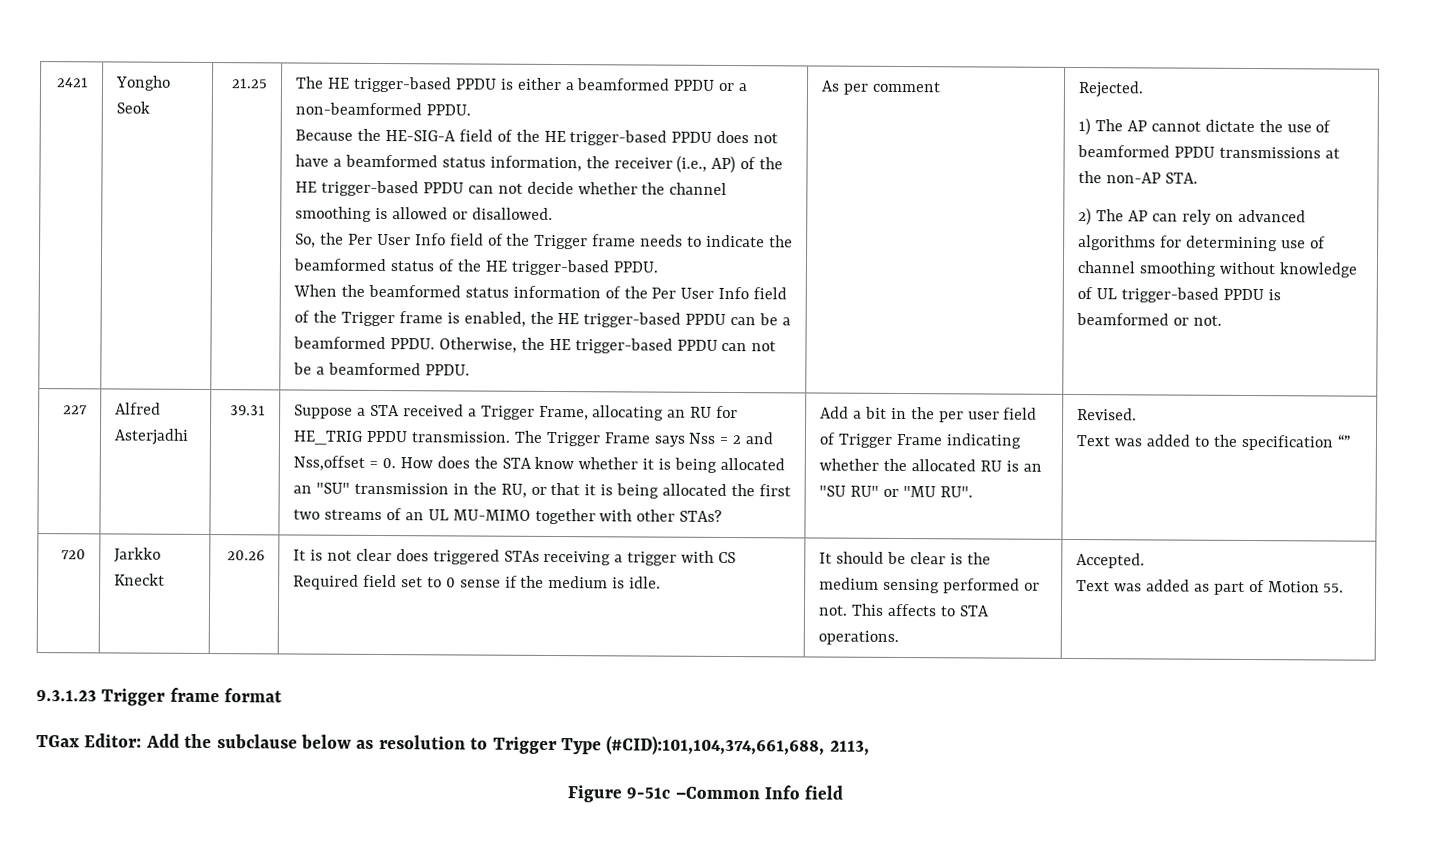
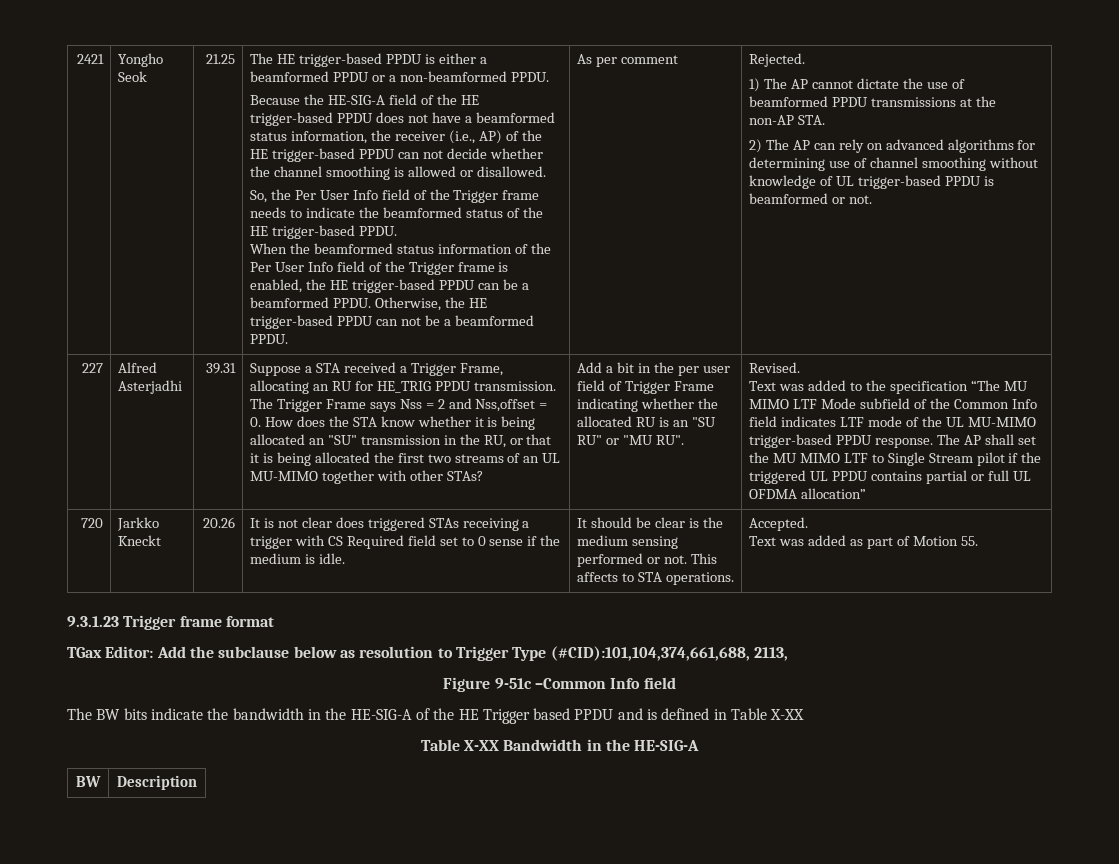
[1336,434,1351,448] “” -> [970,380,1028,391] [749,398,1037,409] [749,416,1036,427] [749,434,1036,448] [749,452,1042,466] [749,470,1031,484] [749,488,867,499] “The MU MIMO LTF Mode subfield of the Common Info field indicates LTF mode of the UL MU-MIMO trigger-based PPDU response. The AP shall set the MU MIMO LTF to Single Stream pilot if the triggered UL PPDU contains partial or full UL OFDMA allocation”
(844, 792) none -> [67,708,805,724] [420,739,700,751] [76,776,101,787] [117,775,197,790] // The BW bits indicate the bandwidth in the HE-SIG-A of the HE Trigger based PPDU and is defined in Table X-XX // Table X-XX Bandwidth in the HE-SIG-A // BW | Description

